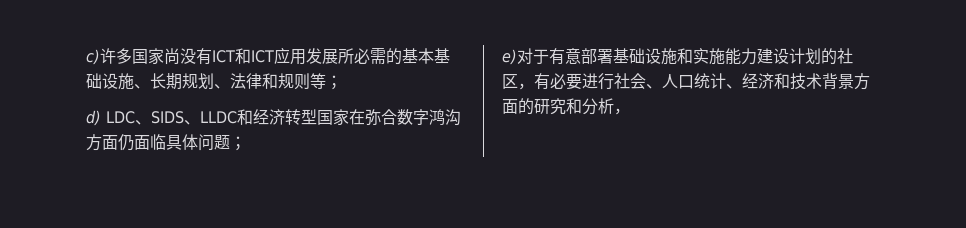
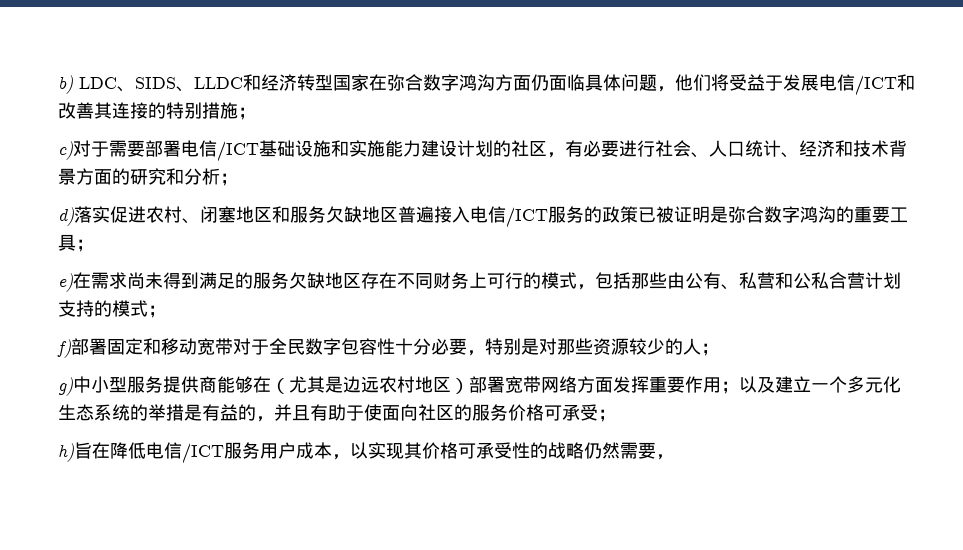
[86,47,450,65] [86,73,342,90] [86,110,101,126] c)许多国家尚没有ICT和ICT应用发展所必需的基本基础设施、长期规划、法律和规则等； // d) -> [58,75,73,94] b)
[230,136,246,151] [502,48,613,65] ； // e)对于有意部署 -> [657,74,915,96] [58,102,256,120] [58,140,259,162] ，他们将受益于发展电信/ICT和改善其连接的特别措施； // c)对于需要部署电信/ICT
(614, 106) none -> [220,173,238,186] [58,206,908,228] [58,234,94,252] [58,272,901,292] [58,300,166,318] [57,338,719,358] [58,376,901,396] [58,404,616,422] [58,442,656,464] ； // d)落实促进农村、闭塞地区和服务欠缺地区普遍接入电信/ICT服务的政策已被证明是弥合数字鸿沟的重要工具； // e)在需求尚未得到满足的服务欠缺地区存在不同财务上可行的模式，包括那些由公有、私营和公私合营计划支持的模式； // f)部署固定和移动宽带对于全民数字包容性十分必要，特别是对那些资源较少的人； // g)中小型服务提供商能够在（尤其是边远农村地区）部署宽带网络方面发挥重要作用；以及建立一个多元化生态系统的举措是有益的，并且有助于使面向社区的服务价格可承受； // h)旨在降低电信/ICT服务用户成本，以实现其价格可承受性的战略仍然需要

